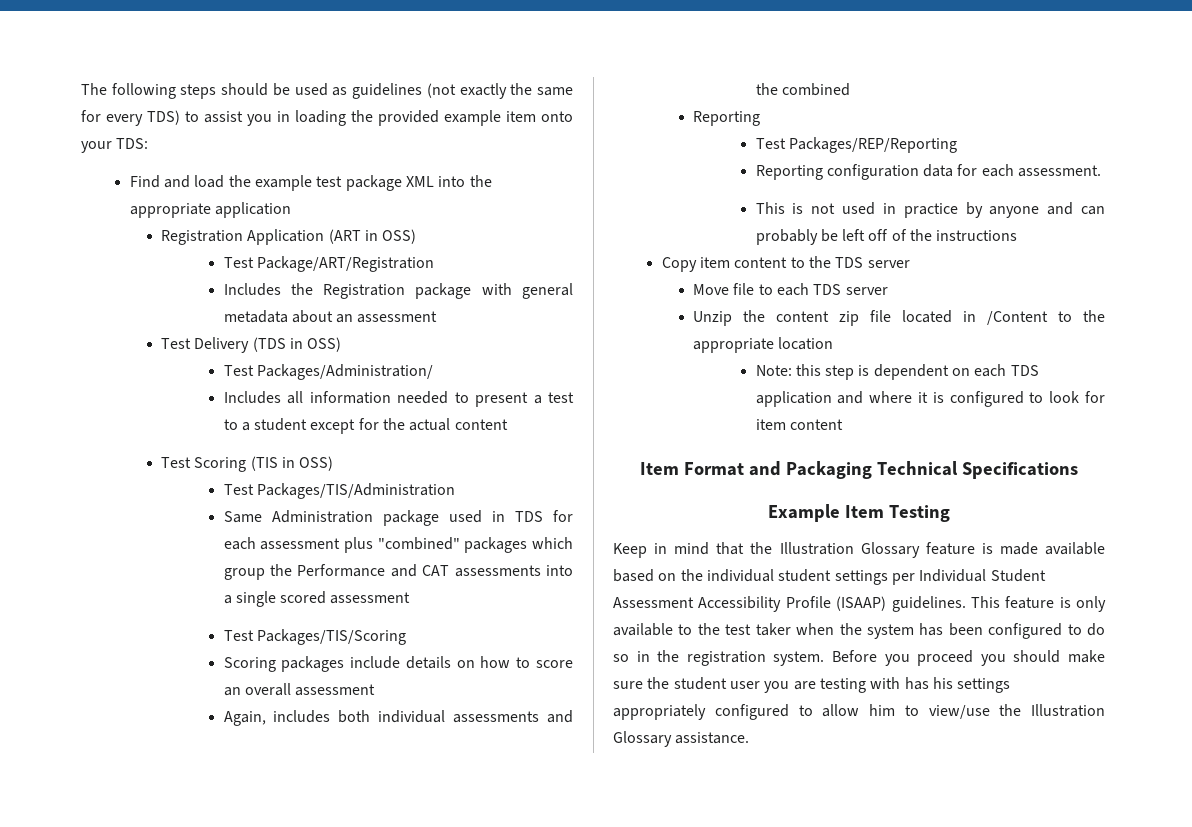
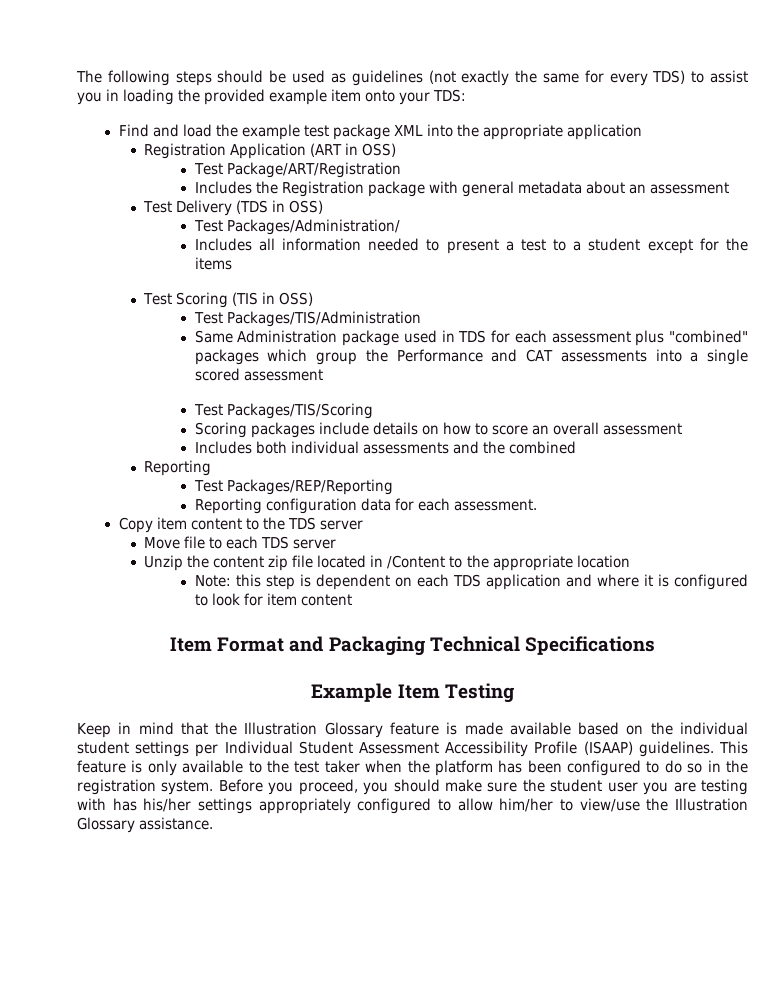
[409,418,508,431] actual content -> [194,257,232,270] items
[223,710,331,726] Again, includes -> [194,441,252,454] Includes
[755,202,1105,218] [755,229,1018,245] // This is not used in practice by anyone and can probably be left off of the instructions -> (537, 505) none
[866,624,914,639] system -> [434,760,493,776] platform
[917,650,974,666] proceed -> [298,779,358,795] proceed,
[932,677,953,689] his -> [143,798,192,812] his/her
[869,704,895,716] him -> [499,798,554,812] him/her

